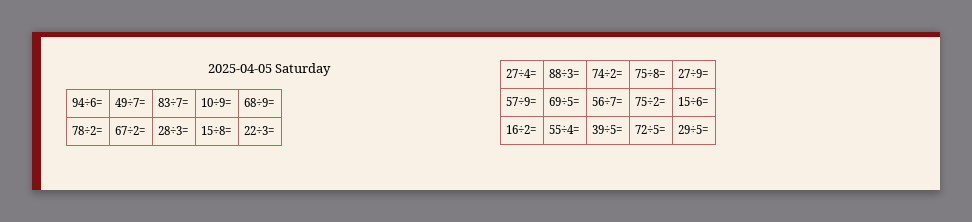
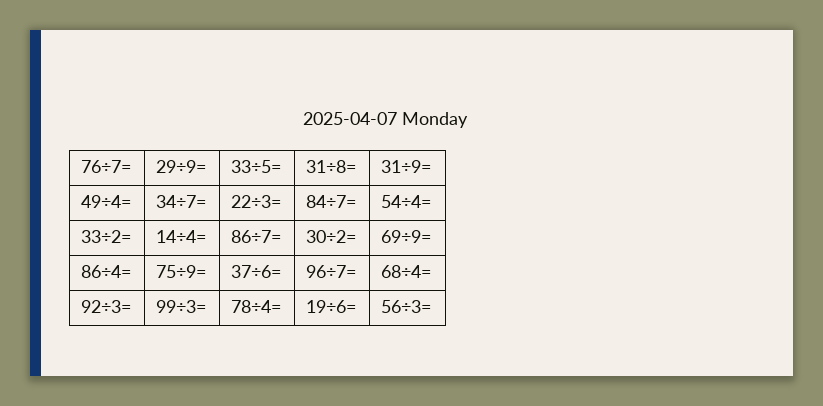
[207,63,332,76] [72,98,103,107] [115,98,146,107] [158,98,189,107] [201,98,232,107] [244,98,275,107] [72,126,103,135] [115,126,146,135] [158,126,189,135] [201,126,232,135] [244,126,275,135] [506,69,537,78] [549,69,580,78] [592,69,623,78] [635,69,666,78] [678,69,709,78] [506,97,537,106] [549,97,580,106] [592,97,623,106] [635,97,666,106] [678,97,709,106] [506,125,537,134] [549,125,580,134] [592,125,623,134] [635,125,666,134] [678,125,709,134] 2025-04-05 Saturday // 94÷6= | 49÷7= | 83÷7= | 10÷9= | 68÷9= // 78÷2= | 67÷2= | 28÷3= | 15÷8= | 22÷3= // 27÷4= | 88÷3= | 74÷2= | 75÷8= | 27÷9= // 57÷9= | 69÷5= | 56÷7= | 75÷2= | 15÷6= // 16÷2= | 55÷4= | 39÷5= | 72÷5= | 29÷5= -> [303,112,468,128] [81,160,132,173] [156,160,207,173] [231,160,282,173] [306,160,357,173] [381,160,432,173] [81,195,132,208] [156,195,207,208] [231,195,282,208] [306,195,357,208] [381,195,432,208] [81,230,132,243] [156,230,207,243] [231,230,282,243] [306,230,357,243] [381,230,432,243] [81,265,132,278] [156,265,207,278] [231,265,282,278] [306,265,357,278] [381,265,432,278] [81,300,132,313] [156,300,207,313] [231,300,282,313] [306,300,357,313] [381,300,432,313] 2025-04-07 Monday // 76÷7= | 29÷9= | 33÷5= | 31÷8= | 31÷9= // 49÷4= | 34÷7= | 22÷3= | 84÷7= | 54÷4= // 33÷2= | 14÷4= | 86÷7= | 30÷2= | 69÷9= // 86÷4= | 75÷9= | 37÷6= | 96÷7= | 68÷4= // 92÷3= | 99÷3= | 78÷4= | 19÷6= | 56÷3=

